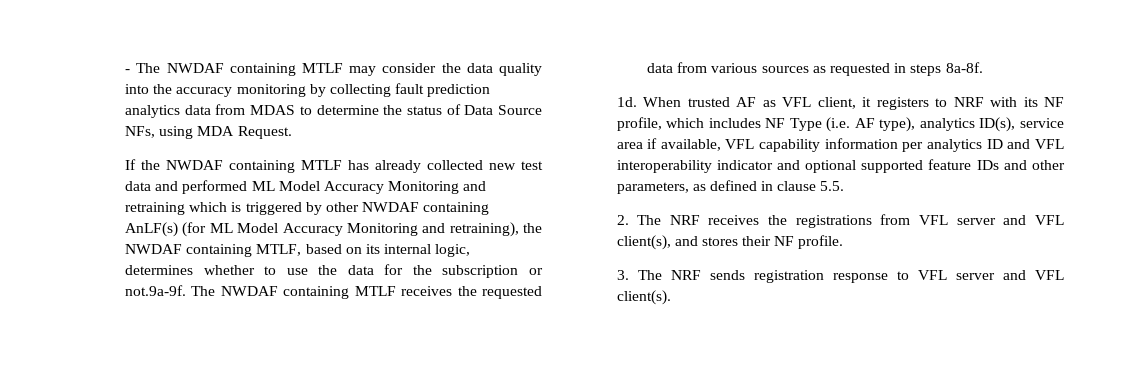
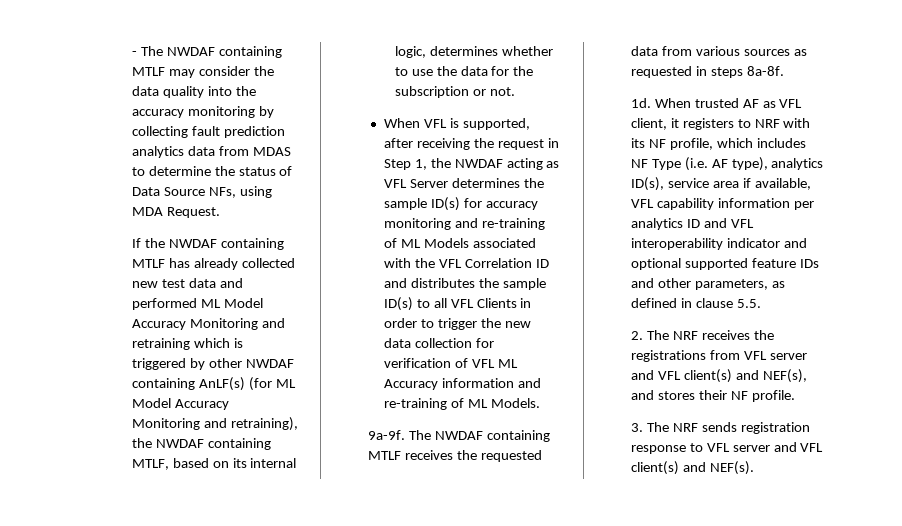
[125,285,187,296] not.9a-9f. -> [489,87,515,96] [383,118,530,130] [383,138,559,150] [383,158,560,170] [383,178,544,188] [383,197,538,211] [383,218,545,230] [383,238,536,248] [383,258,549,268] [383,278,546,290] [383,297,532,311] [383,318,531,330] [383,338,494,348] [383,358,518,368] [383,378,541,390] [383,398,540,410] [367,430,405,440] not. // When VFL is supported, after receiving the request in Step 1, the NWDAF acting as VFL Server determines the sample ID(s) for accuracy monitoring and re-training of ML Models associated with the VFL Correlation ID and distributes the sample ID(s) to all VFL Clients in order to trigger the new data collection for verification of VFL ML Accuracy information and re-training of ML Models. // 9a-9f.
[616,235,671,250] client(s), -> [683,369,807,383] client(s) and NEF(s),
[616,290,671,305] client(s). -> [630,461,754,475] client(s) and NEF(s).

